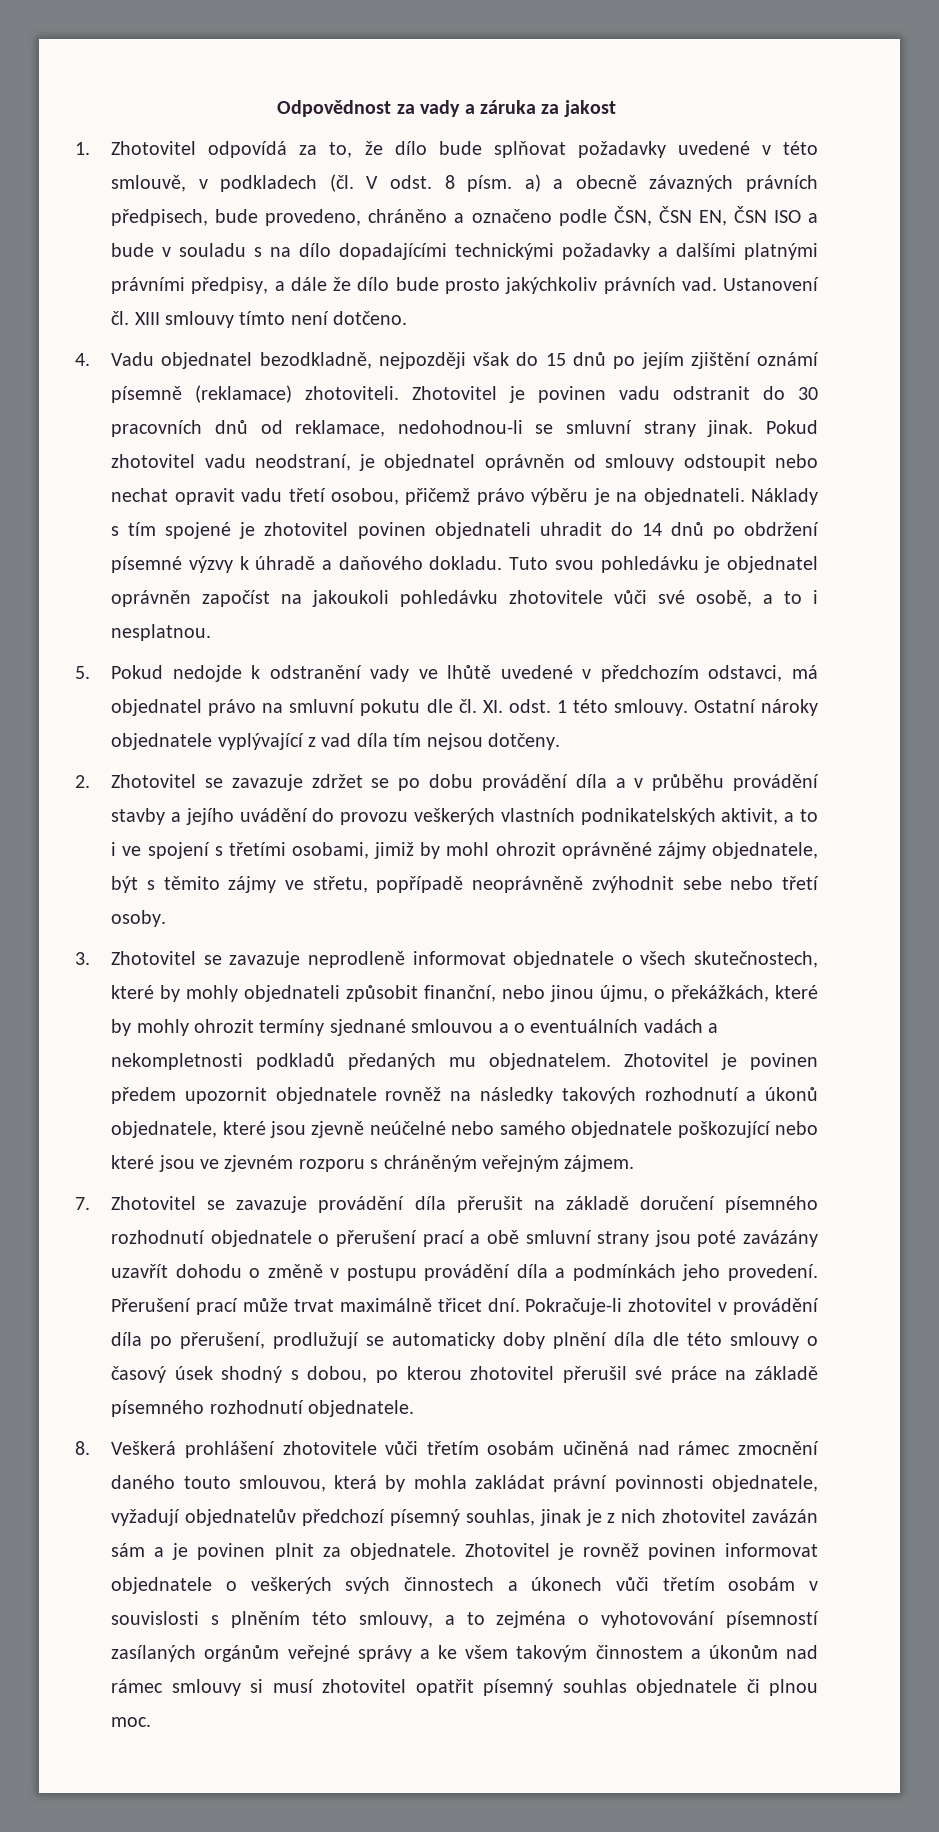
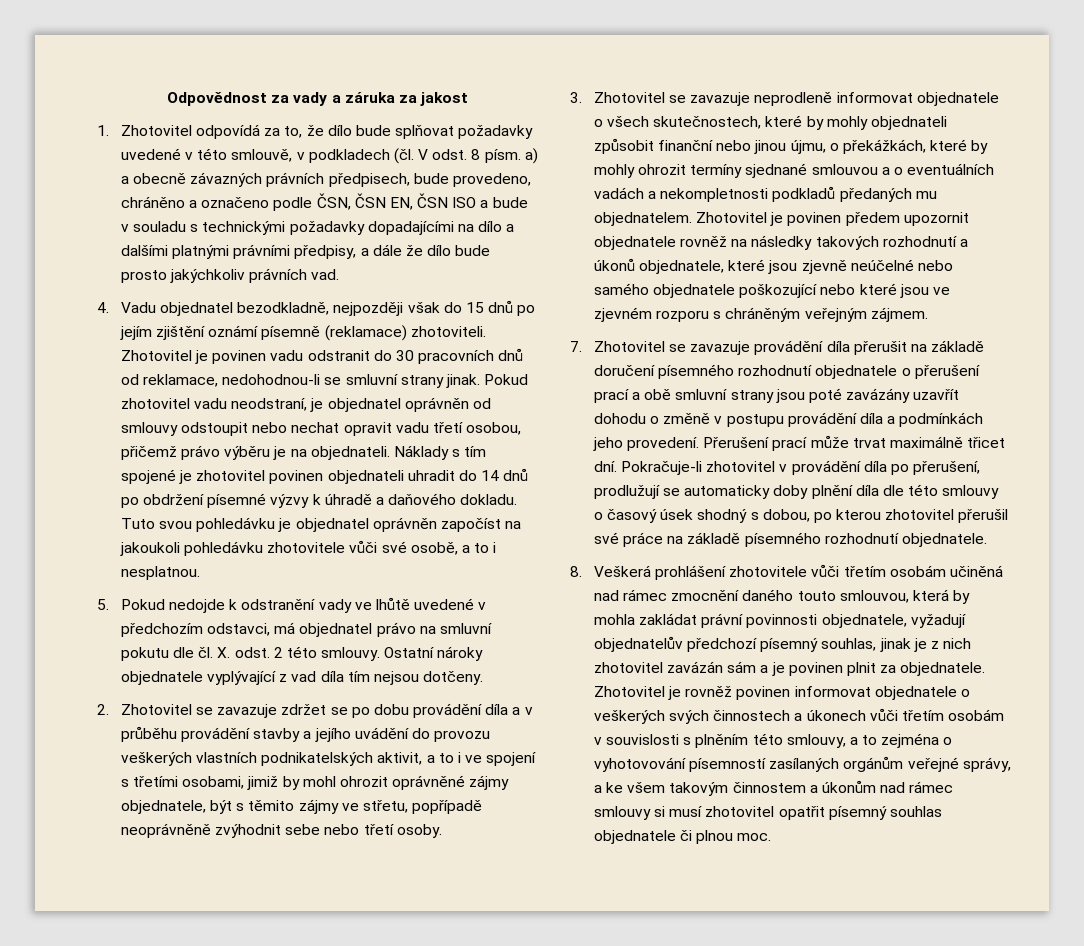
[270,243,651,260] na dílo dopadajícími technickými požadavky -> [202,221,503,235] technickými požadavky dopadajícími na dílo
[722,277,819,291] [111,311,408,328] Ustanovení čl. XIII smlouvy tímto není dotčeno. -> (340, 274) none
[482,699,567,713] XI. odst. 1 -> [217,647,283,658] X. odst. 2
[424,985,497,1002] finanční, -> [657,140,713,151] finanční
[357,1645,412,1662] správy -> [962,757,1011,772] správy,

